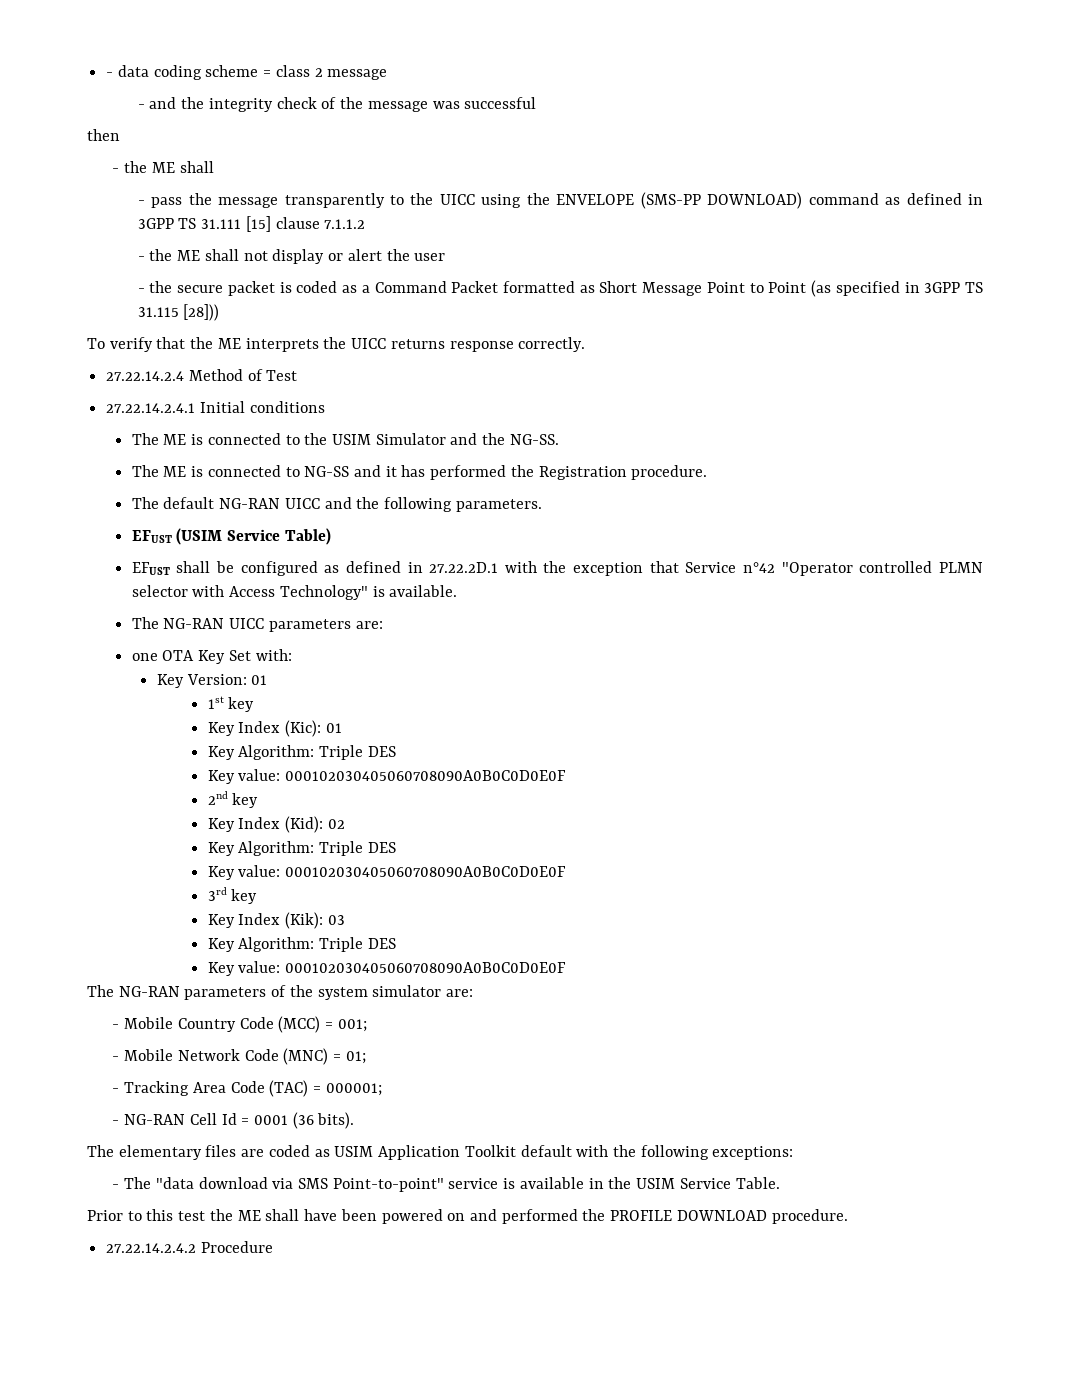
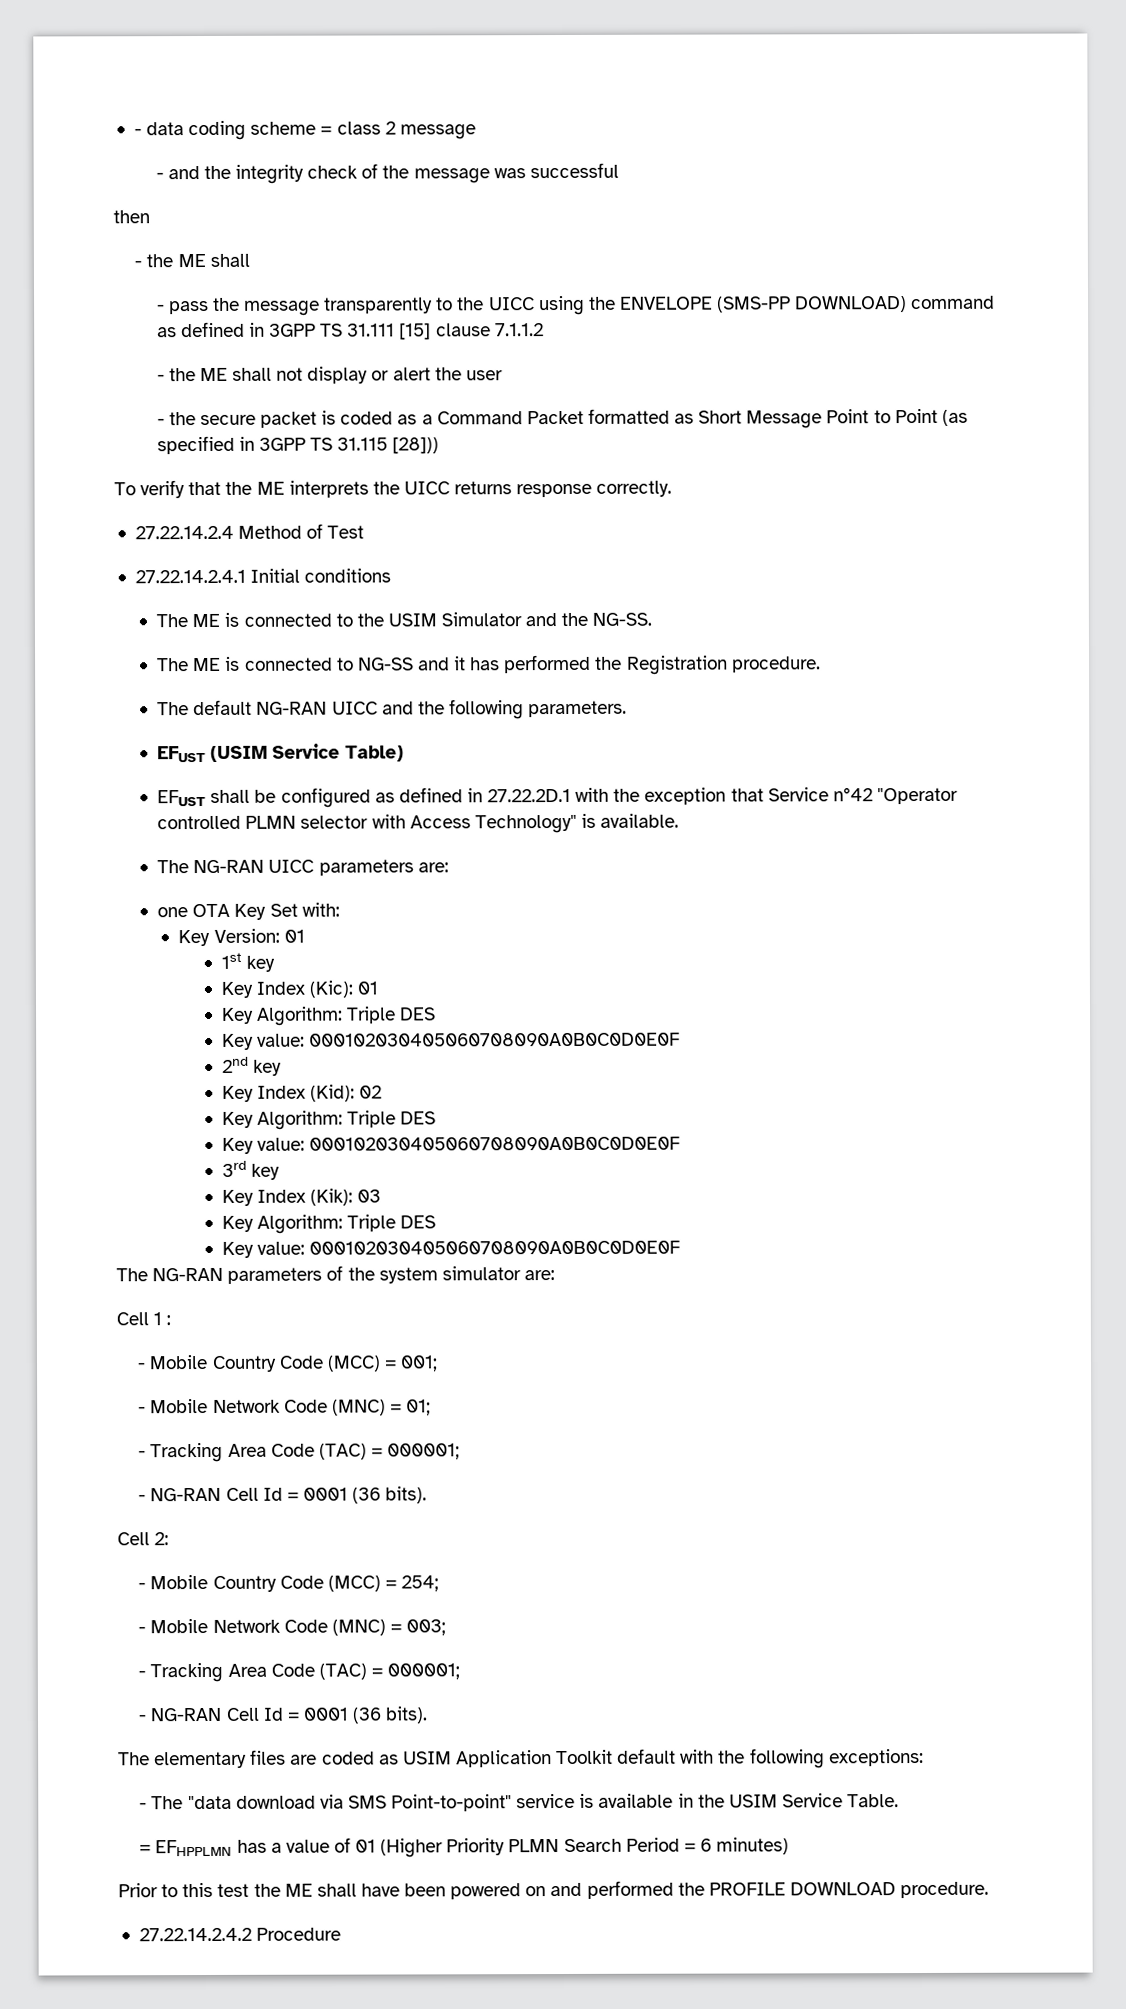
(474, 993) none -> [116,1312,172,1326] // Cell 1 :
(355, 1120) none -> [117,1532,170,1546] [138,1574,440,1592] [138,1618,447,1636] [138,1662,461,1683] [138,1706,429,1724] // Cell 2: // - Mobile Country Code (MCC) = 254; // - Mobile Network Code (MNC) = 003; // - Tracking Area Code (TAC) = 000001; // - NG-RAN Cell Id = 0001 (36 bits).
(780, 1183) none -> [139,1837,790,1858] // = EFHPPLMN has a value of 01 (Higher Priority PLMN Search Period = 6 minutes)

